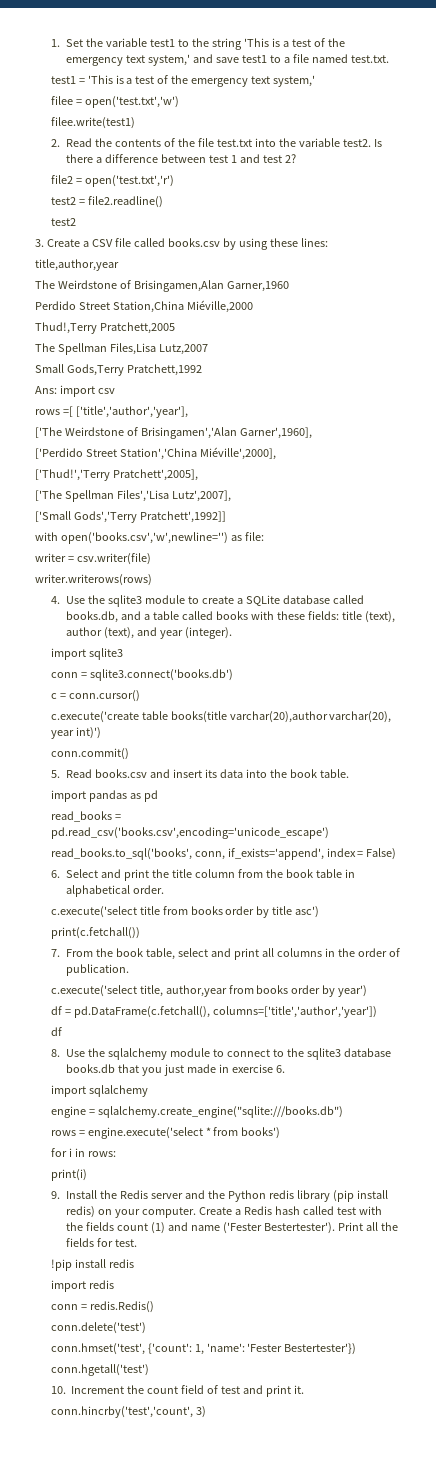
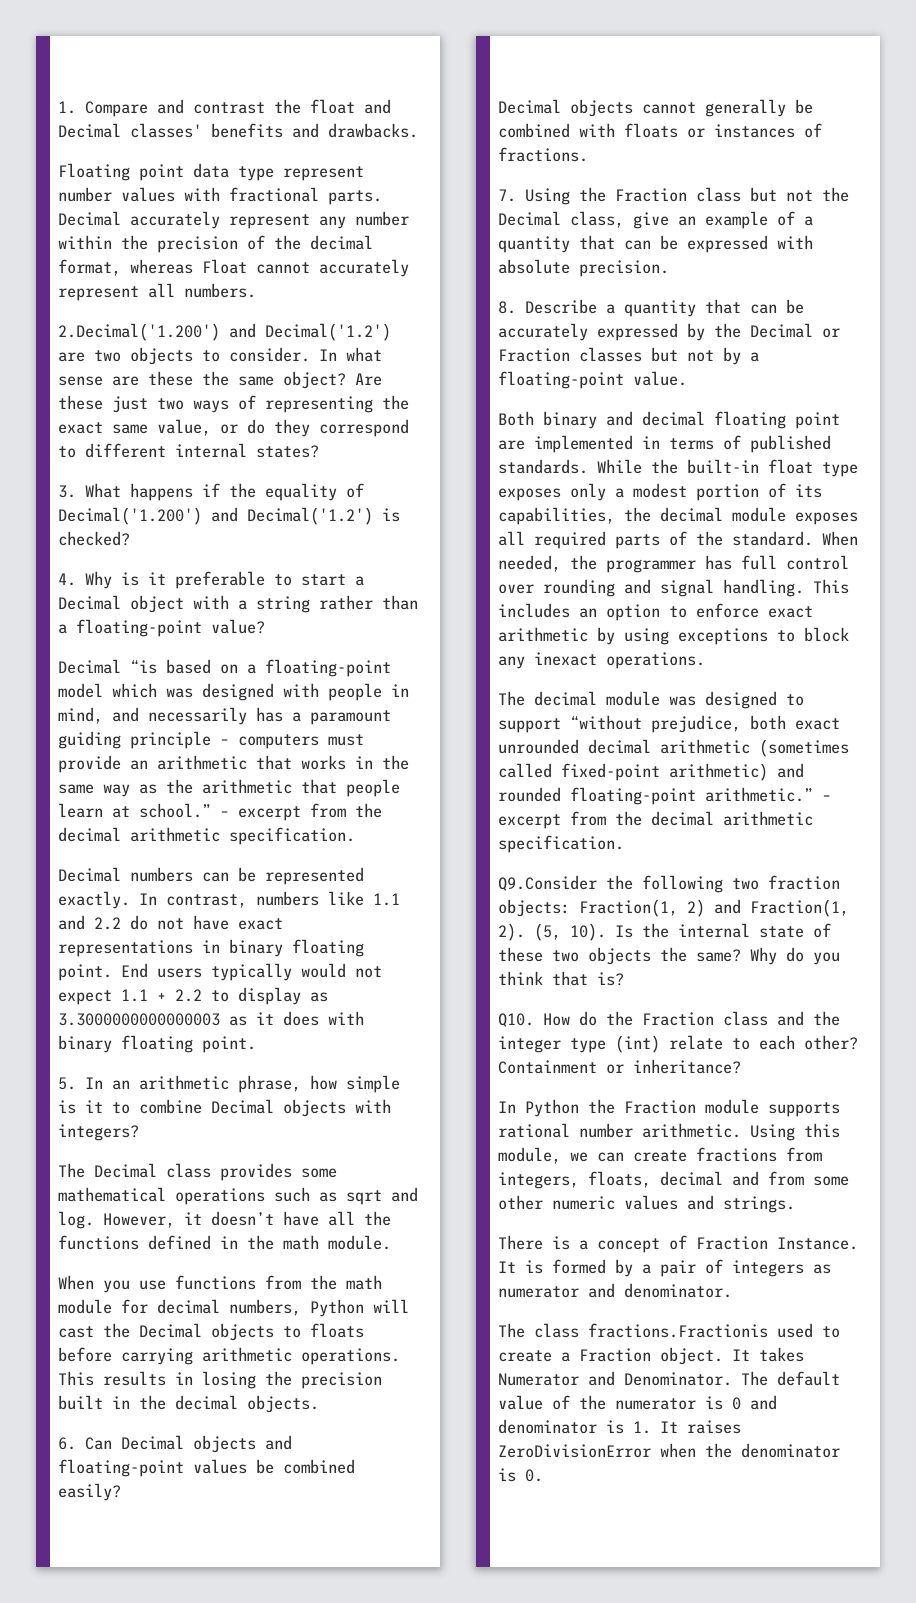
[50,38,345,50] [66,54,389,66] [50,75,316,87] [50,96,179,108] [50,117,135,129] [50,138,382,147] [66,154,296,163] [50,175,174,187] [50,196,163,208] [50,218,76,226] [35,238,328,250] [35,259,119,271] [35,280,289,292] [35,300,253,313] [35,322,175,334] [35,343,208,355] [35,364,202,376] [35,385,115,397] [35,406,188,418] [35,427,312,439] [35,447,276,460] [35,469,198,481] [35,490,231,502] [35,511,226,523] [35,532,264,544] [35,553,151,565] [35,574,152,586] [50,595,364,607] [66,611,395,623] [66,627,233,639] [50,648,123,660] [50,669,233,681] [50,690,140,702] [50,711,392,723] [50,727,101,739] [50,748,129,760] [50,769,349,778] [50,790,158,802] [50,811,121,822] [50,827,329,839] [50,848,397,860] [50,869,355,881] [66,885,165,897] [50,906,320,918] [50,927,140,939] [50,948,400,960] [66,964,130,976] [50,985,368,997] [50,1006,377,1018] [50,1027,62,1036] [50,1048,391,1060] [66,1064,285,1076] [50,1085,148,1097] [50,1106,343,1118] [50,1127,281,1139] [50,1148,116,1157] [50,1169,87,1181] [50,1190,388,1202] [66,1206,382,1218] [66,1222,398,1234] [66,1238,138,1247] [50,1259,134,1271] [50,1280,114,1292] [50,1301,154,1313] [50,1322,146,1334] [50,1343,357,1355] [50,1364,149,1376] [50,1385,304,1397] [50,1406,206,1418] 1. Set the variable test1 to the string 'This is a test of the emergency text system,' and save test1 to a file named test.txt. // test1 = 'This is a test of the emergency text system,' // filee = open('test.txt','w') // filee.write(test1) // 2. Read the contents of the file test.txt into the variable test2. Is there a difference between test 1 and test 2? // file2 = open('test.txt','r') // test2 = file2.readline() // test2 // 3. Create a CSV file called books.csv by using these lines: // title,author,year // The Weirdstone of Brisingamen,Alan Garner,1960 // Perdido Street Station,China Miéville,2000 // Thud!,Terry Pratchett,2005 // The Spellman Files,Lisa Lutz,2007 // Small Gods,Terry Pratchett,1992 // Ans: import csv // rows =[ ['title','author','year'], // ['The Weirdstone of Brisingamen','Alan Garner',1960], // ['Perdido Street Station','China Miéville',2000], // ['Thud!','Terry Pratchett',2005], // ['The Spellman Files','Lisa Lutz',2007], // ['Small Gods','Terry Pratchett',1992]] // with open('books.csv','w',newline='') as file: // writer = csv.writer(file) // writer.writerows(rows) // 4. Use the sqlite3 module to create a SQLite database called books.db, and a table called books with these fields: title (text), author (text), and year (integer). // import sqlite3 // conn = sqlite3.connect('books.db') // c = conn.cursor() // c.execute('create table books(title varchar(20),author varchar(20), year int)') // conn.commit() // 5. Read books.csv and insert its data into the book table. // import pandas as pd // read_books = pd.read_csv('books.csv',encoding='unicode_escape') // read_books.to_sql('books', conn, if_exists='append', index = False) // 6. Select and print the title column from the book table in alphabetical order. // c.execute('select title from books order by title asc') // print(c.fetchall()) // 7. From the book table, select and print all columns in the order of publication. // c.execute('select title, author,year from books order by year') // df = pd.DataFrame(c.fetchall(), columns=['title','author','year']) // df // 8. Use the sqlalchemy module to connect to the sqlite3 database books.db that you just made in exercise 6. // import sqlalchemy // engine = sqlalchemy.create_engine("sqlite:///books.db") // rows = engine.execute('select * from books') // for i in rows: // print(i) // 9. Install the Redis server and the Python redis library (pip install redis) on your computer. Create a Redis hash called test with the fields count (1) and name ('Fester Bestertester'). Print all the fields for test. // !pip install redis // import redis // conn = redis.Redis() // conn.delete('test') // conn.hmset('test', {'count': 1, 'name': 'Fester Bestertester'}) // conn.hgetall('test') // 10. Increment the count field of test and print it. // conn.hincrby('test','count', 3) -> [58,99,391,117] [58,123,418,138] [58,163,364,181] [58,187,382,205] [58,211,409,229] [58,235,373,253] [58,259,409,277] [58,283,256,301] [58,323,391,341] [58,347,382,365] [58,371,382,389] [58,395,409,413] [58,419,409,437] [58,443,319,458] [58,483,364,501] [58,507,400,525] [58,531,130,546] [58,571,364,589] [58,595,418,613] [58,619,265,637] [58,659,391,677] [58,683,409,701] [58,707,391,725] [58,731,364,749] [58,755,409,773] [58,779,400,797] [58,803,382,821] [58,827,355,845] [58,867,364,885] [58,891,400,909] [58,915,283,930] [58,939,364,957] [58,963,382,981] [58,987,328,1005] [58,1011,364,1026] [58,1035,256,1053] [58,1075,400,1093] [58,1099,391,1117] [58,1124,139,1141] [58,1163,337,1181] [58,1187,418,1205] [58,1211,391,1229] [58,1235,391,1250] [58,1275,382,1293] [58,1299,409,1317] [58,1323,364,1341] [58,1347,400,1365] [58,1371,382,1389] [58,1395,319,1413] [58,1435,292,1453] [58,1459,355,1477] [58,1483,121,1501] [498,99,813,117] [498,123,822,138] [498,147,588,162] [498,187,849,205] [498,211,813,229] [498,235,813,253] [498,259,669,277] [498,299,804,317] [498,323,840,341] [498,347,759,365] [498,371,687,389] [498,411,840,429] [498,435,831,453] [498,459,858,477] [498,483,822,501] [498,507,858,525] [498,531,858,549] [498,555,849,573] [498,579,849,597] [498,603,813,621] [498,627,849,645] [498,652,705,669] [498,691,804,709] [498,715,840,733] [498,739,849,757] [498,763,804,781] [498,787,831,805] [498,811,813,829] [498,835,624,853] [498,875,840,893] [498,899,849,917] [498,923,831,941] [498,947,840,965] [498,971,624,986] [498,1011,840,1027] [498,1035,858,1053] [498,1059,741,1074] [498,1099,840,1117] [498,1123,840,1141] [498,1147,822,1164] [498,1171,849,1189] [498,1195,795,1213] [498,1235,858,1253] [498,1259,831,1277] [498,1283,732,1298] [498,1323,840,1338] [498,1347,804,1365] [498,1371,840,1386] [498,1395,777,1410] [498,1419,741,1434] [498,1443,840,1458] [498,1468,543,1482] 1. Compare and contrast the float and Decimal classes' benefits and drawbacks. // Floating point data type represent number values with fractional parts. Decimal accurately represent any number within the precision of the decimal format, whereas Float cannot accurately represent all numbers. // 2.Decimal('1.200') and Decimal('1.2') are two objects to consider. In what sense are these the same object? Are these just two ways of representing the exact same value, or do they correspond to different internal states? // 3. What happens if the equality of Decimal('1.200') and Decimal('1.2') is checked? // 4. Why is it preferable to start a Decimal object with a string rather than a floating-point value? // Decimal “is based on a floating-point model which was designed with people in mind, and necessarily has a paramount guiding principle – computers must provide an arithmetic that works in the same way as the arithmetic that people learn at school.” – excerpt from the decimal arithmetic specification. // Decimal numbers can be represented exactly. In contrast, numbers like 1.1 and 2.2 do not have exact representations in binary floating point. End users typically would not expect 1.1 + 2.2 to display as 3.3000000000000003 as it does with binary floating point. // 5. In an arithmetic phrase, how simple is it to combine Decimal objects with integers? // The Decimal class provides some mathematical operations such as sqrt and log. However, it doesn’t have all the functions defined in the math module. // When you use functions from the math module for decimal numbers, Python will cast the Decimal objects to floats before carrying arithmetic operations. This results in losing the precision built in the decimal objects. // 6. Can Decimal objects and floating-point values be combined easily? // Decimal objects cannot generally be combined with floats or instances of fractions. // 7. Using the Fraction class but not the Decimal class, give an example of a quantity that can be expressed with absolute precision. // 8. Describe a quantity that can be accurately expressed by the Decimal or Fraction classes but not by a floating-point value. // Both binary and decimal floating point are implemented in terms of published standards. While the built-in float type exposes only a modest portion of its capabilities, the decimal module exposes all required parts of the standard. When needed, the programmer has full control over rounding and signal handling. This includes an option to enforce exact arithmetic by using exceptions to block any inexact operations. // The decimal module was designed to support “without prejudice, both exact unrounded decimal arithmetic (sometimes called fixed-point arithmetic) and rounded floating-point arithmetic.” – excerpt from the decimal arithmetic specification. // Q9.Consider the following two fraction objects: Fraction(1, 2) and Fraction(1, 2). (5, 10). Is the internal state of these two objects the same? Why do you think that is? // Q10. How do the Fraction class and the integer type (int) relate to each other? Containment or inheritance? // In Python the Fraction module supports rational number arithmetic. Using this module, we can create fractions from integers, floats, decimal and from some other numeric values and strings. // There is a concept of Fraction Instance. It is formed by a pair of integers as numerator and denominator. // The class fractions.Fractionis used to create a Fraction object. It takes Numerator and Denominator. The default value of the numerator is 0 and denominator is 1. It raises ZeroDivisionError when the denominator is 0.

